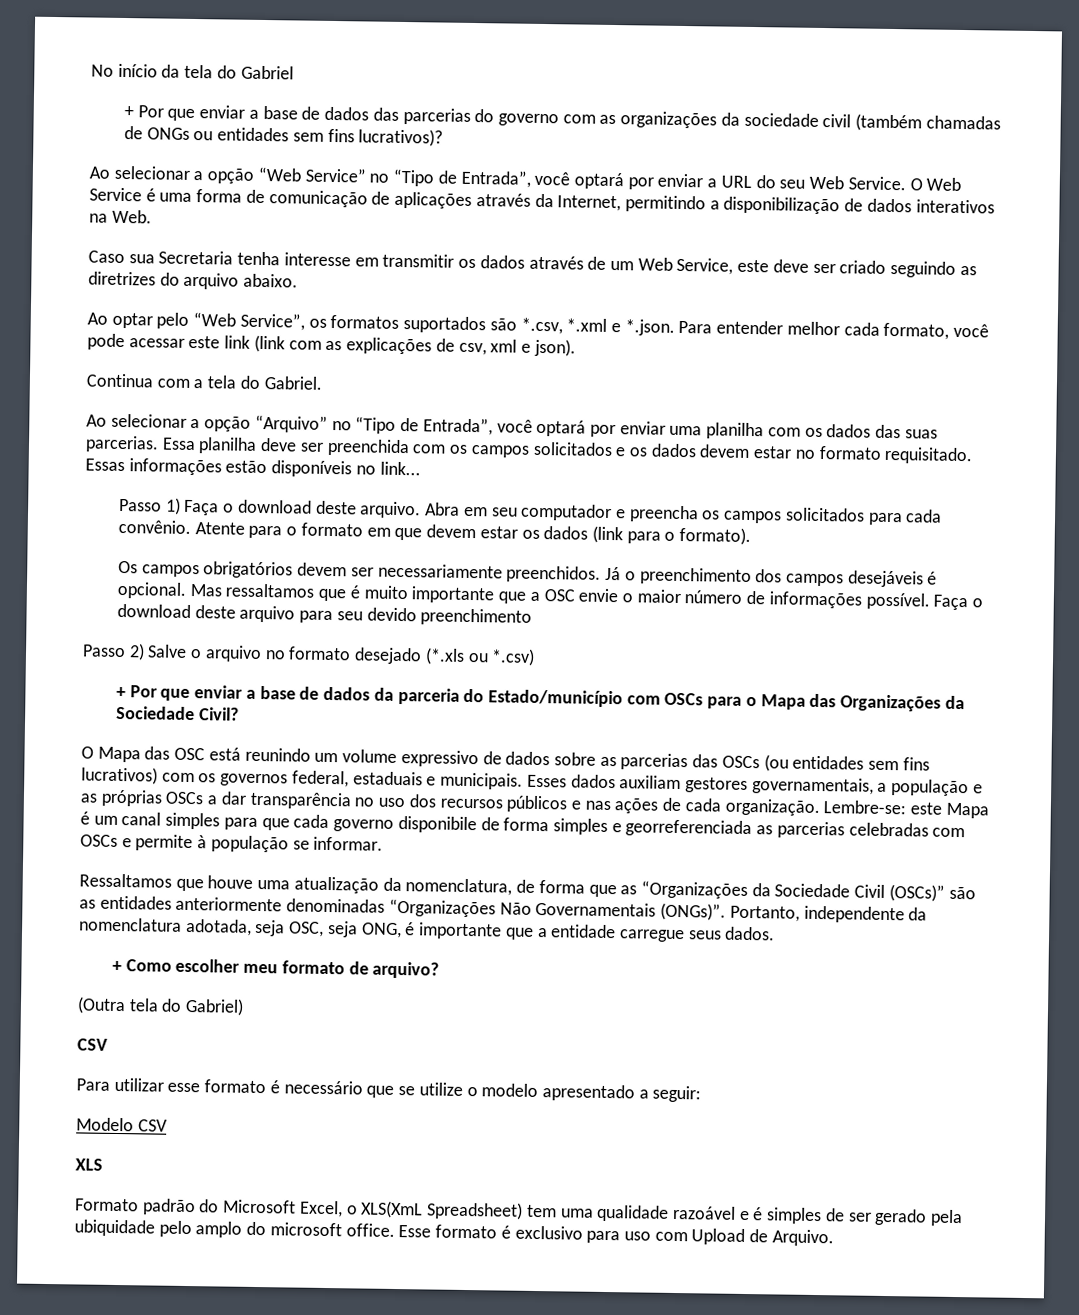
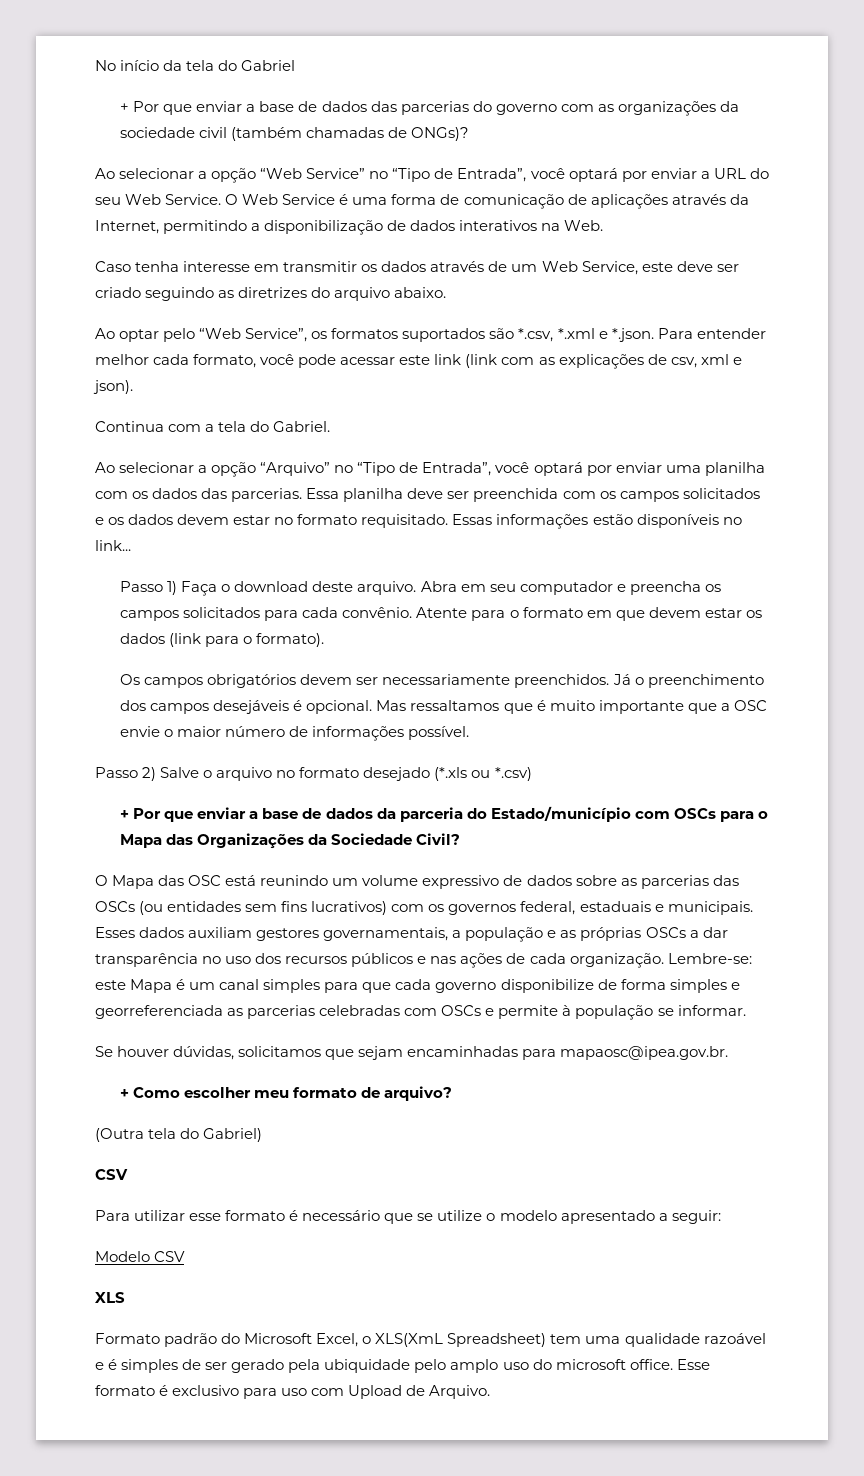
[146,127,444,147] ONGs ou entidades sem fins lucrativos)? -> [411,127,470,141] ONGs)?
[128,250,234,265] sua Secretaria -> (131, 266) none
[904,429,938,439] suas -> (228, 493) none
[933,594,984,611] [116,603,533,626] Faça o download deste arquivo para seu devido preenchimento -> (470, 733) none
[397,815,477,834] disponibile -> [500,979,594,993] disponibilize
[79,873,976,902] [79,895,928,924] [79,917,776,943] Ressaltamos que houve uma atualização da nomenclatura, de forma que as “Organizações da Sociedade Civil (OSCs)” são as entidades anteriormente denominadas “Organizações Não Governamentais (ONGs)”. Portanto, independente da nomenclatura adotada, seja OSC, seja ONG, é importante que a entidade carregue seus dados. -> [95,1046,729,1060] Se houver dúvidas, solicitamos que sejam encaminhadas para mapaosc@ipea.gov.br.
(243, 1229) none -> [502,1362,529,1370] uso

